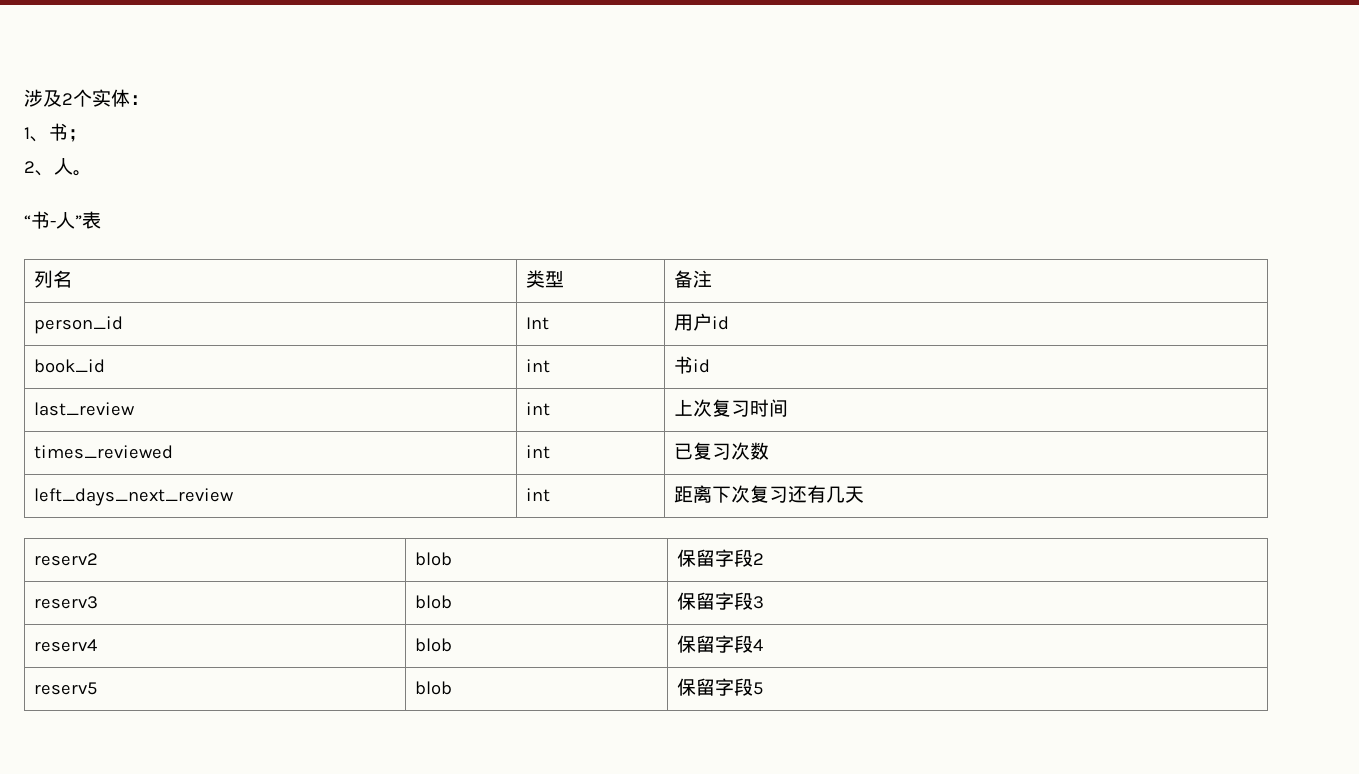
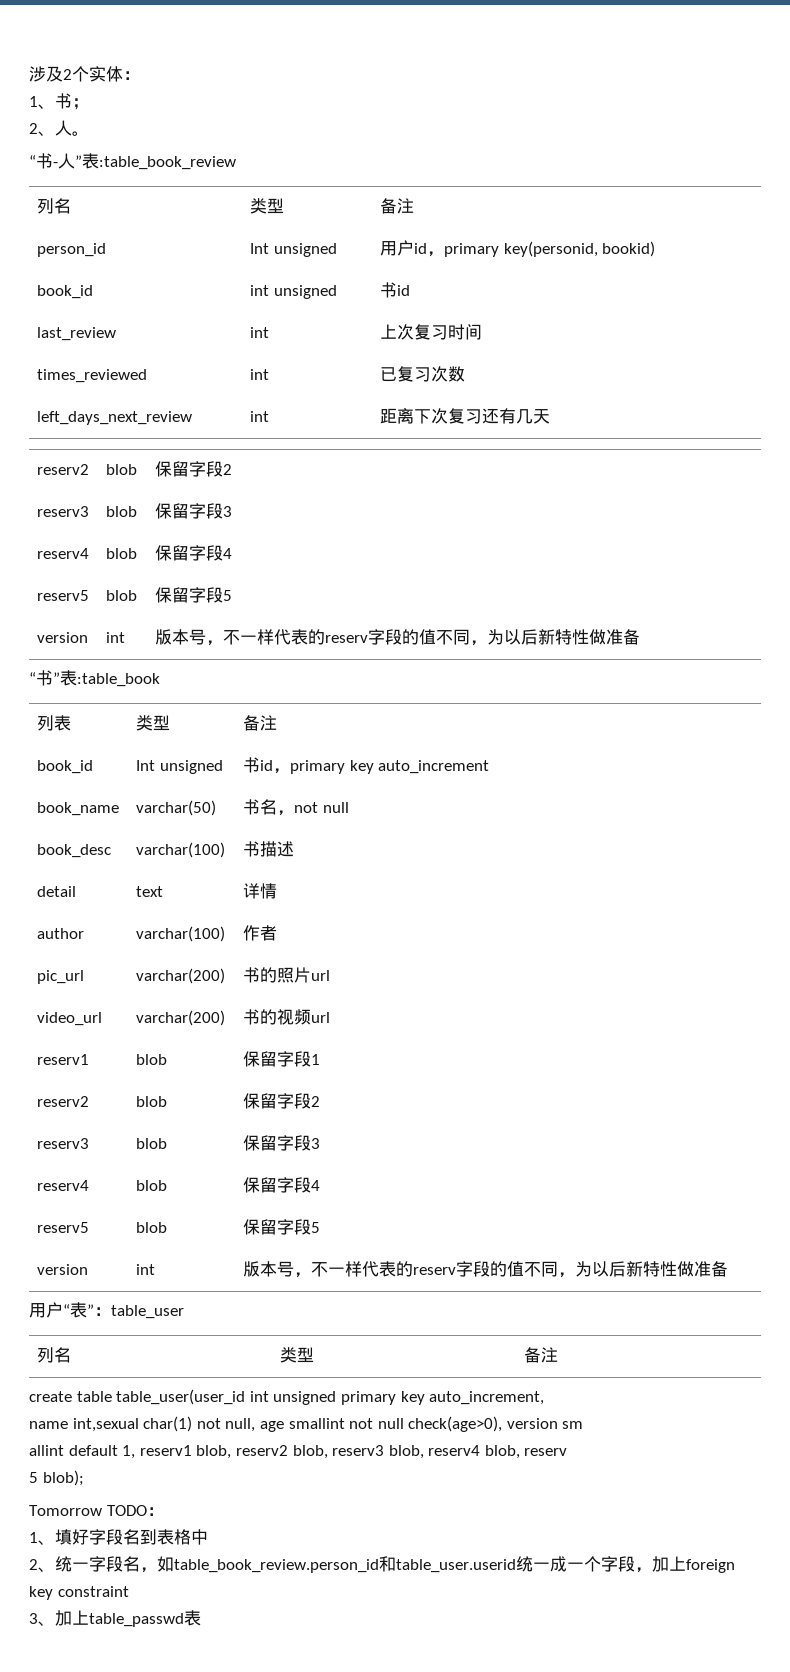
(101, 220) none -> [99,156,236,170] :table_book_review
(550, 323) none -> [273,243,337,257] unsigned
(730, 323) none -> [427,241,656,257] ，primary key(personid, bookid)
(551, 366) none -> [273,285,337,299] unsigned
(764, 688) none -> [37,632,89,643] [106,632,126,643] [155,629,641,646] [29,670,160,687] [37,715,72,731] [136,715,171,731] [243,715,278,731] [37,760,94,774] [136,760,223,774] [243,757,490,774] [37,802,120,816] [136,800,217,816] [243,799,349,816] [37,844,112,858] [136,842,226,858] [243,841,295,857] [37,886,77,897] [136,886,164,897] [243,883,278,899] [37,928,85,939] [136,926,226,942] [243,925,278,941] [37,970,85,984] [136,968,226,984] [243,967,331,983] [37,1012,103,1026] [136,1010,226,1026] [243,1009,331,1025] [37,1054,90,1065] [136,1054,168,1065] [243,1051,321,1067] [37,1096,90,1107] [136,1096,168,1107] [243,1093,321,1109] [37,1138,90,1149] [136,1138,168,1149] [243,1135,321,1151] [37,1180,90,1191] [136,1180,168,1191] [243,1177,321,1193] [37,1222,90,1233] [136,1222,168,1233] [243,1219,321,1235] [37,1264,89,1275] [136,1264,156,1275] [243,1261,729,1278] [29,1302,184,1319] [37,1347,72,1363] [280,1347,315,1363] [524,1347,559,1363] [29,1389,545,1405] [29,1416,584,1432] [29,1445,568,1459] [29,1470,84,1486] [29,1505,164,1516] [29,1529,208,1545] [29,1556,735,1573] [29,1586,129,1600] [29,1610,201,1627] // version | int | 版本号，不一样代表的reserv字段的值不同，为以后新特性做准备 // “书”表:table_book // 列表 | 类型 | 备注 // book_id | Int unsigned | 书id，primary key auto_increment // book_name | varchar(50) | 书名，not null // book_desc | varchar(100) | 书描述 // detail | text | 详情 // author | varchar(100) | 作者 // pic_url | varchar(200) | 书的照片url // video_url | varchar(200) | 书的视频url // reserv1 | blob | 保留字段1 // reserv2 | blob | 保留字段2 // reserv3 | blob | 保留字段3 // reserv4 | blob | 保留字段4 // reserv5 | blob | 保留字段5 // version | int | 版本号，不一样代表的reserv字段的值不同，为以后新特性做准备 // 用户“表”：table_user // 列名 | 类型 | 备注 // create table table_user(user_id int unsigned primary key auto_increment, // name int,sexual char(1) not null, age smallint not null check(age>0), version sm // allint default 1, reserv1 blob, reserv2 blob, reserv3 blob, reserv4 blob, reserv // 5 blob); // Tomorrow TODO： // 1、填好字段名到表格中 // 2、统一字段名，如table_book_review.person_id和table_user.userid统一成一个字段，加上foreign key constraint // 3、加上table_passwd表

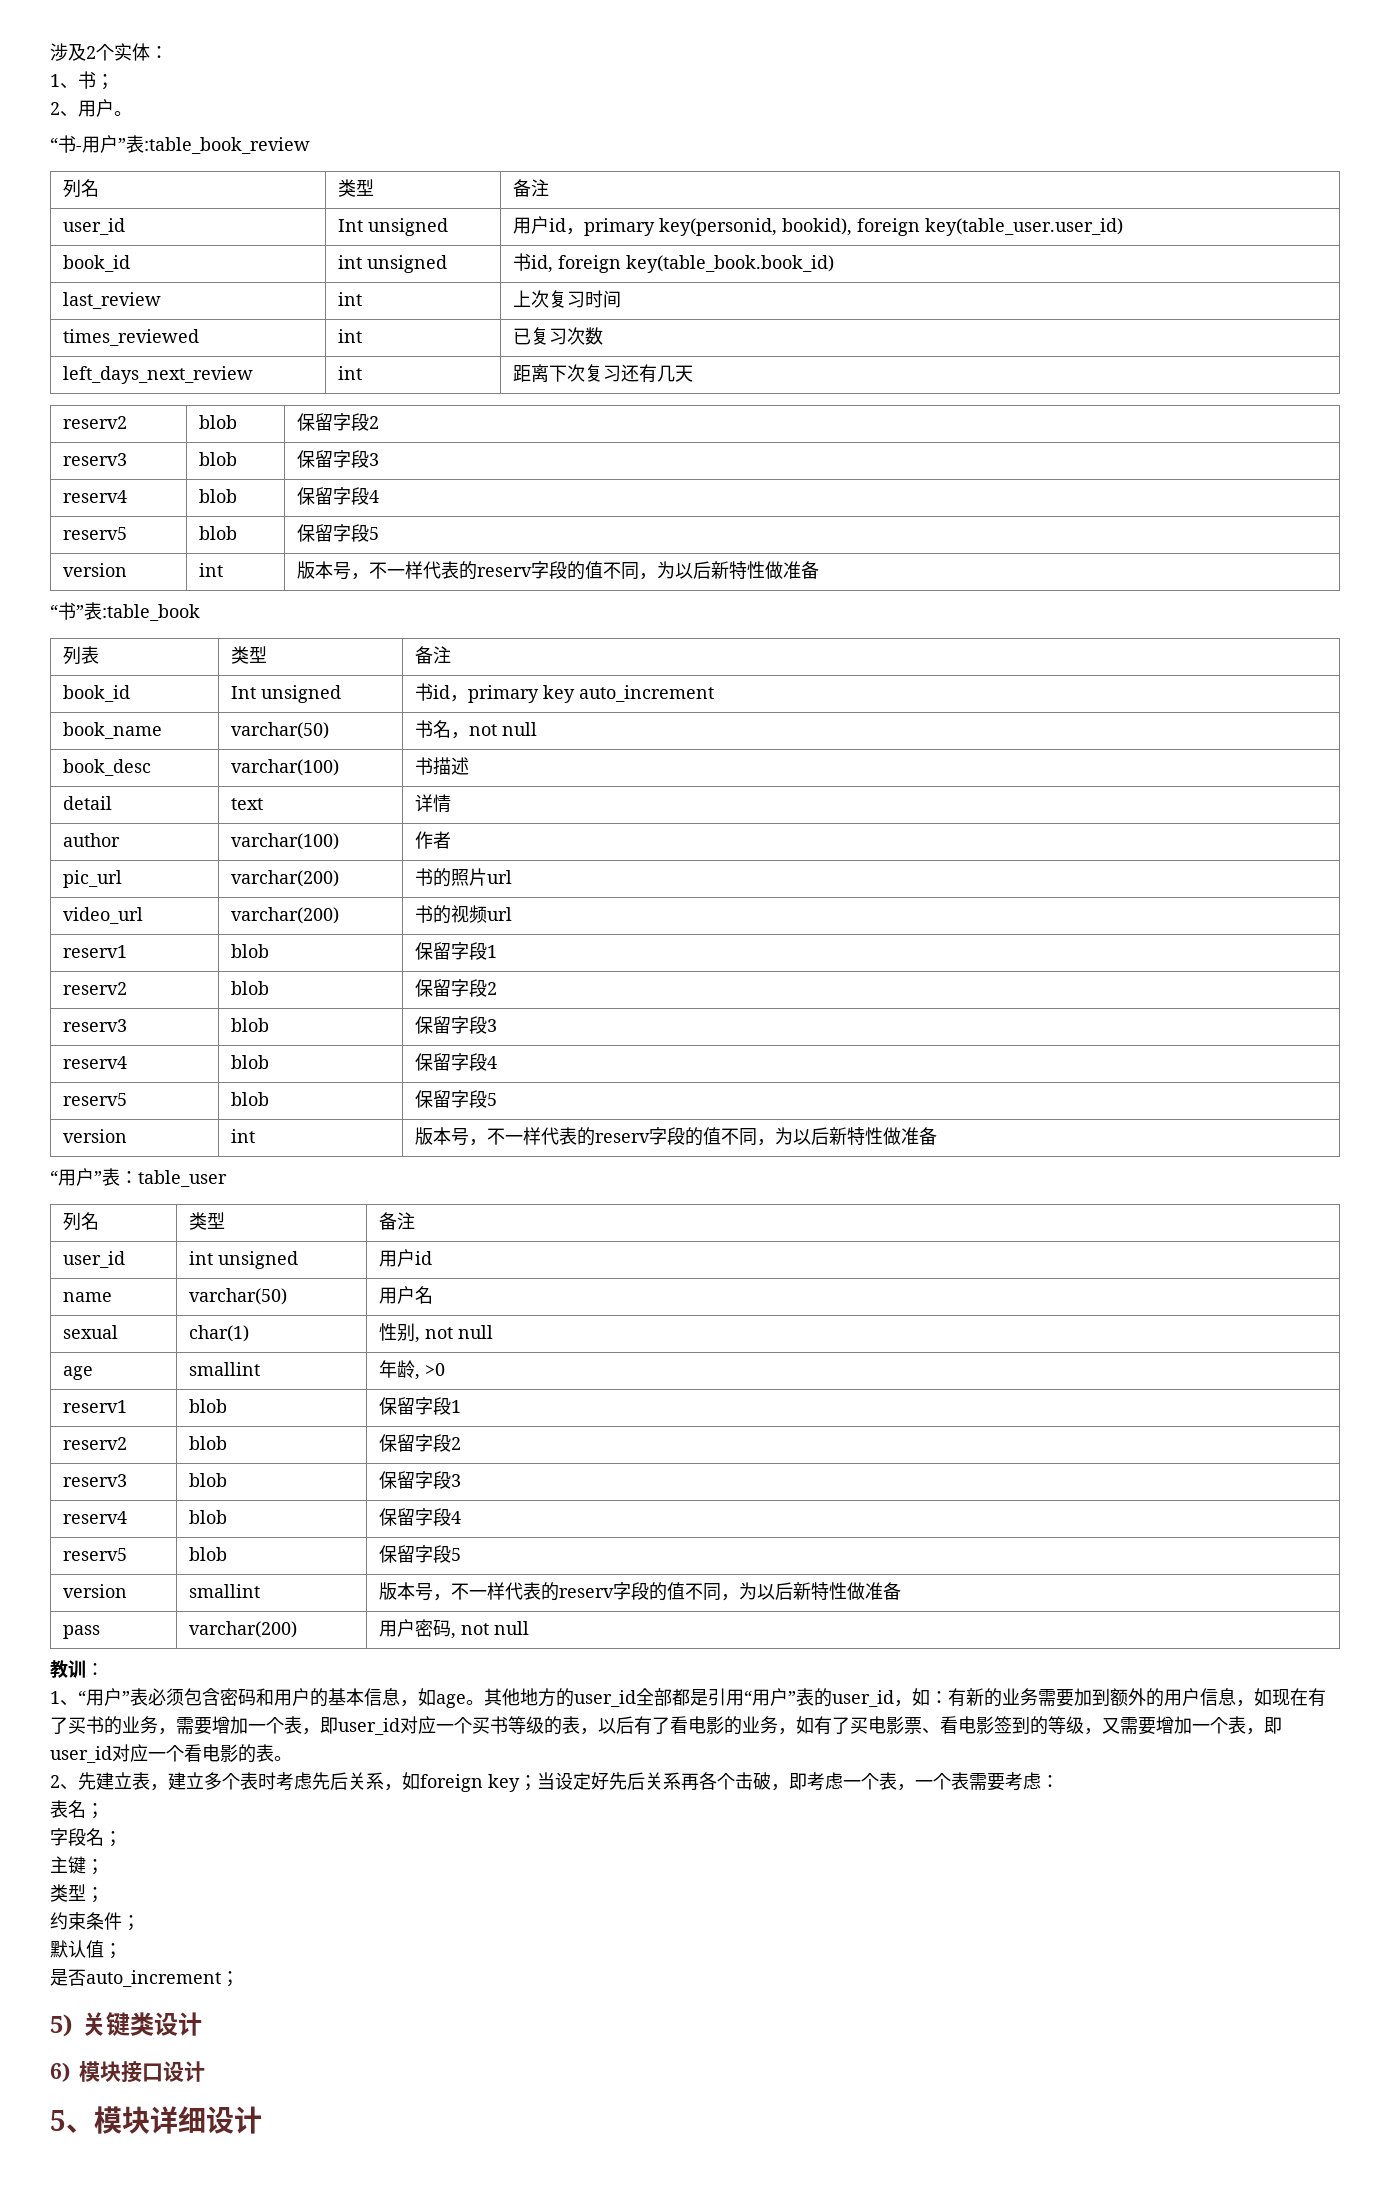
[55,120,72,136] 人 -> [78,99,114,117] 用户
[58,153,75,169] 人 -> [82,135,118,153] 用户
[37,243,107,257] person_id -> [62,218,125,235] user_id
[602,241,656,257] bookid) -> [781,218,1123,236] bookid), foreign key(table_user.user_id)
[397,285,411,296] id -> [530,255,834,273] id, foreign key(table_book.book_id)
[29,1302,94,1318] 用户“表” -> [50,1168,120,1186] “用户”表
[29,1389,545,1405] [29,1416,584,1432] [29,1445,568,1459] [29,1470,84,1486] [29,1505,164,1516] [29,1529,208,1545] [29,1556,735,1573] [29,1586,129,1600] [29,1610,201,1627] // create table table_user(user_id int unsigned primary key auto_increment, // name int,sexual char(1) not null, age smallint not null check(age>0), version sm // allint default 1, reserv1 blob, reserv2 blob, reserv3 blob, reserv4 blob, reserv // 5 blob); // Tomorrow TODO： // 1、填好字段名到表格中 // 2、统一字段名，如table_book_review.person_id和table_user.userid统一成一个字段，加上foreign key constraint // 3、加上table_passwd表 -> [62,1251,125,1268] [188,1251,298,1269] [378,1249,432,1267] [62,1292,112,1302] [188,1288,287,1305] [378,1286,433,1304] [62,1325,118,1339] [188,1325,249,1342] [378,1323,493,1343] [62,1366,93,1380] [188,1362,260,1376] [378,1360,445,1380] [62,1400,127,1413] [188,1399,227,1413] [378,1397,461,1415] [62,1437,127,1450] [188,1436,227,1450] [378,1434,461,1452] [62,1474,127,1487] [188,1473,227,1487] [378,1471,461,1489] [62,1511,127,1524] [188,1510,227,1524] [378,1508,461,1526] [62,1548,127,1561] [188,1547,227,1561] [378,1545,461,1563] [62,1584,127,1598] [188,1584,260,1598] [378,1582,901,1601] [62,1625,100,1639] [188,1621,297,1638] [378,1619,529,1639] [50,1660,104,1678] [50,1688,1326,1708] [50,1716,1282,1735] [50,1744,292,1763] [50,1772,1059,1792] [50,1800,104,1819] [50,1828,122,1847] [50,1856,104,1875] [50,1884,104,1903] [50,1912,140,1931] [50,1940,122,1959] [50,1969,239,1987] [50,2012,202,2037] [50,2061,205,2083] [50,2106,262,2134] // user_id | int unsigned | 用户id // name | varchar(50) | 用户名 // sexual | char(1) | 性别, not null // age | smallint | 年龄, >0 // reserv1 | blob | 保留字段1 // reserv2 | blob | 保留字段2 // reserv3 | blob | 保留字段3 // reserv4 | blob | 保留字段4 // reserv5 | blob | 保留字段5 // version | smallint | 版本号，不一样代表的reserv字段的值不同，为以后新特性做准备 // pass | varchar(200) | 用户密码, not null // 教训： // 1、“用户”表必须包含密码和用户的基本信息，如age。其他地方的user_id全部都是引用“用户”表的user_id，如：有新的业务需要加到额外的用户信息，如现在有了买书的业务，需要增加一个表，即user_id对应一个买书等级的表，以后有了看电影的业务，如有了买电影票、看电影签到的等级，又需要增加一个表，即user_id对应一个看电影的表。 // 2、先建立表，建立多个表时考虑先后关系，如foreign key；当设定好先后关系再各个击破，即考虑一个表，一个表需要考虑： // 表名； // 字段名； // 主键； // 类型； // 约束条件； // 默认值； // 是否auto_increment； // 5)关键类设计 // 6)模块接口设计 // 5、模块详细设计

